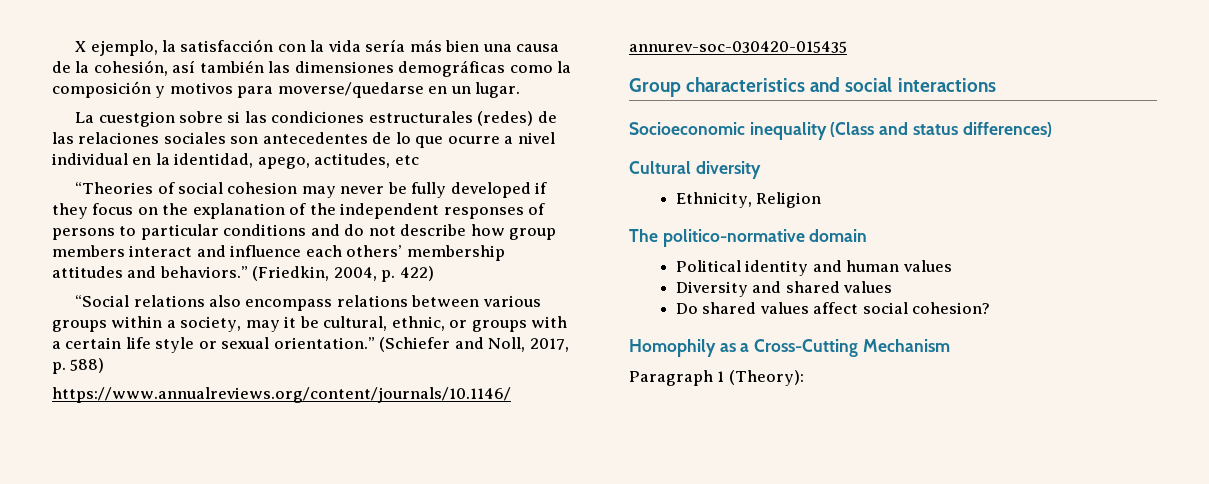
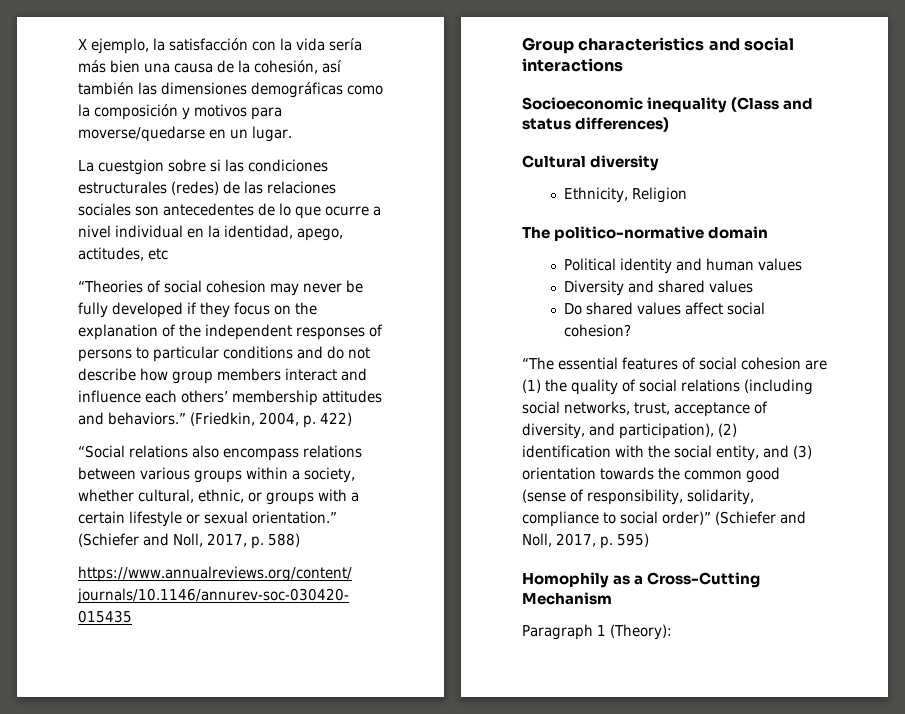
[245,316,319,332] may it be -> [78,489,134,502] whether
[125,337,195,353] life style -> [129,511,182,527] lifestyle
(991, 308) none -> [522,357,827,370] [522,379,813,395] [522,401,768,417] [522,423,737,439] [522,445,812,461] [522,467,780,483] [522,489,754,505] [522,511,806,527] [522,533,649,549] // “The essential features of social cohesion are (1) the quality of social relations (including social networks, trust, acceptance of diversity, and participation), (2) identification with the social entity, and (3) orientation towards the common good (sense of responsibility, solidarity, compliance to social order)” (Schiefer and Noll, 2017, p. 595)

